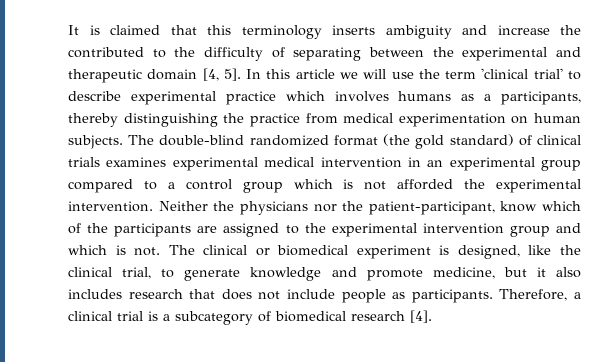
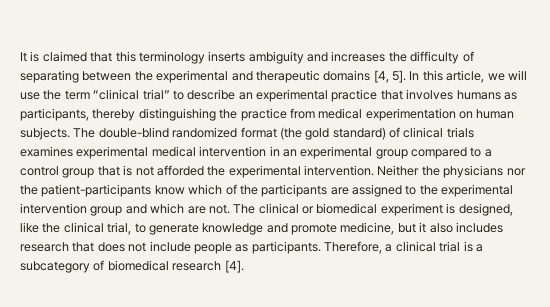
[497,25,581,35] [68,47,166,58] increase the contributed to -> [331,51,386,62] increases
[147,69,198,80] domain -> [323,70,371,81] domains
[295,69,335,79] article -> [446,70,485,83] article,
[481,68,563,79] 'clinical trial' -> [93,89,170,100] “clinical trial”
(121, 96) none -> [238,92,253,100] an
[285,91,325,101] which -> [380,90,403,100] that
[484,94,492,101] a -> (517, 96) none
[293,179,333,189] which -> [97,166,120,176] that
[368,201,495,215] patient-participant, -> [41,184,152,197] patient-participants
[115,245,126,255] is -> [187,206,206,214] are

